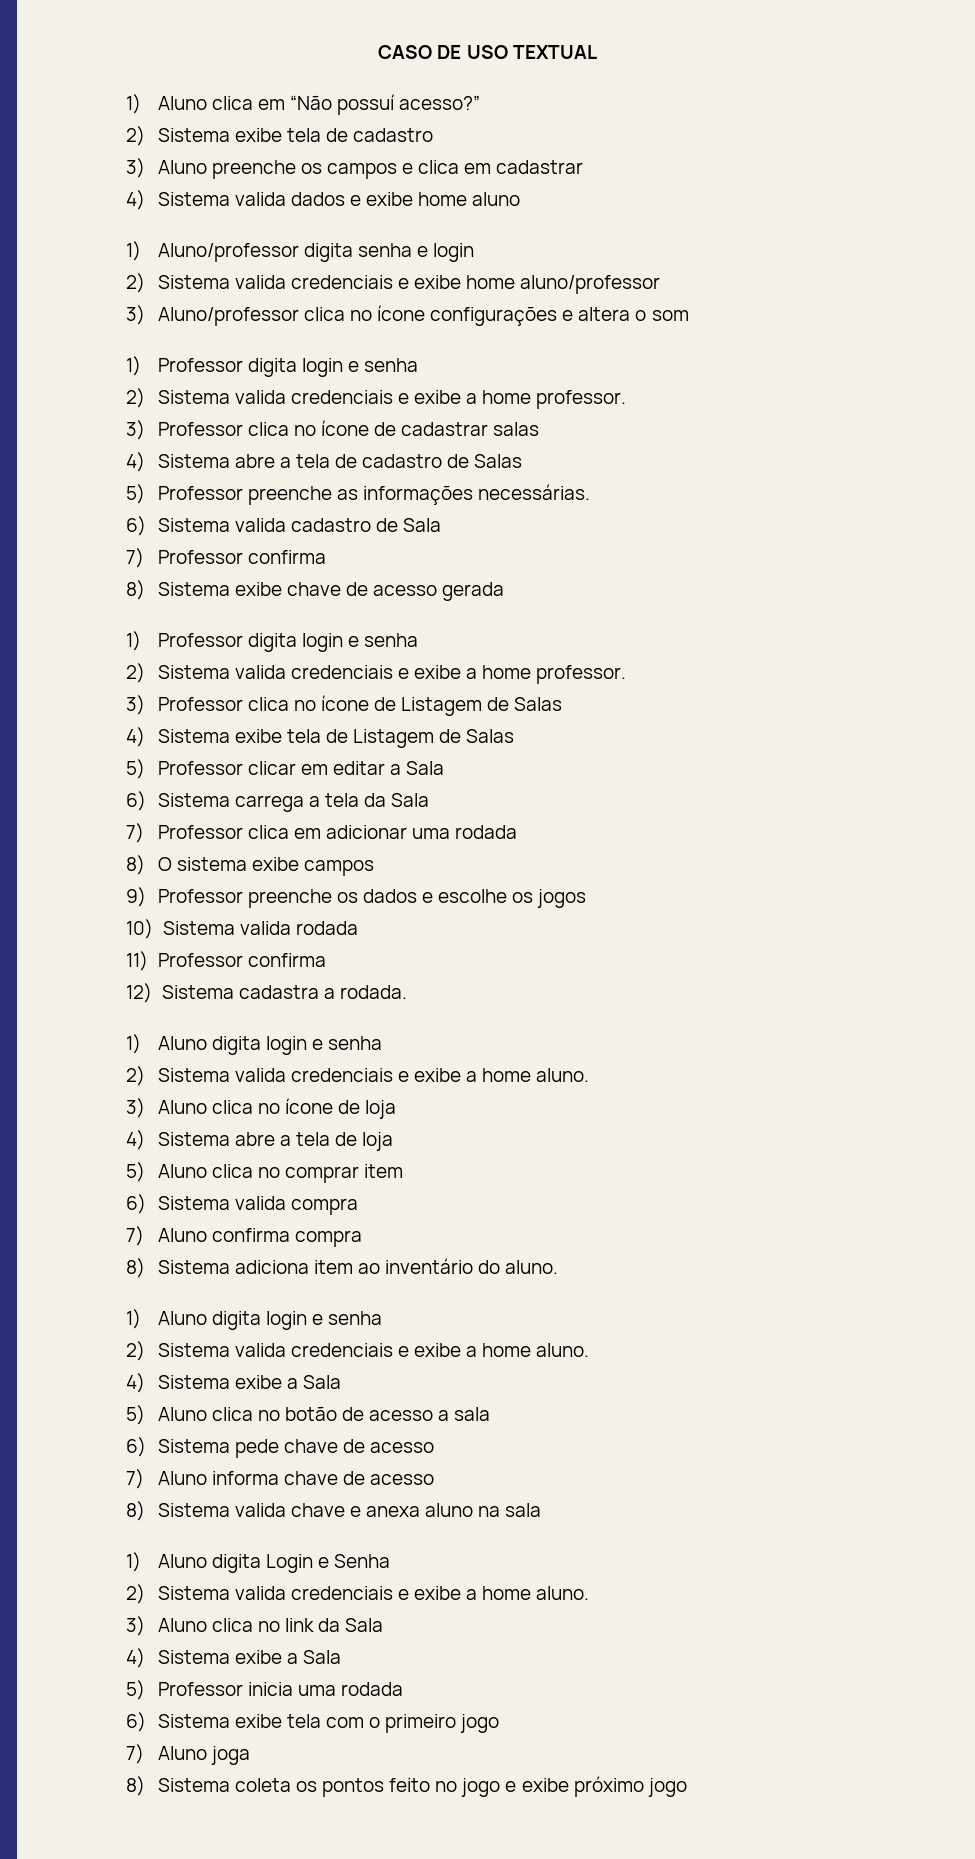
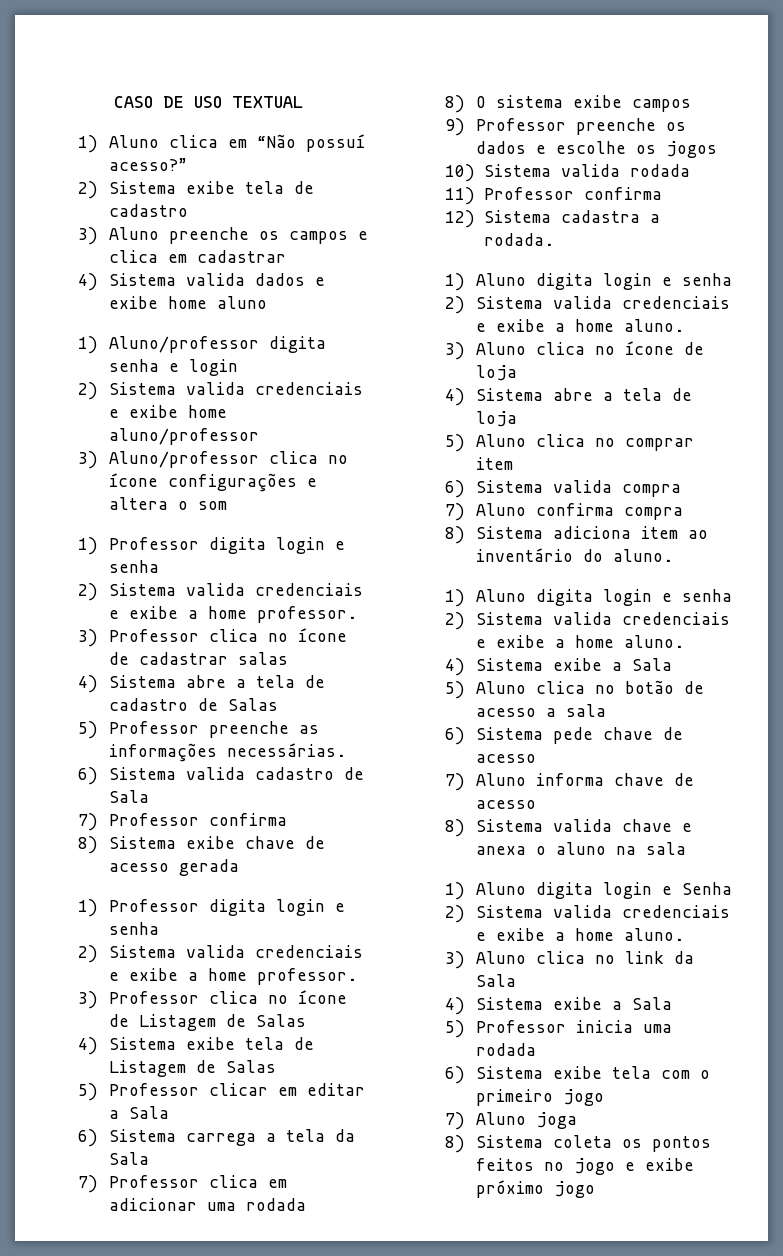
(421, 1511) none -> [535,846,546,855] o
[265,1554,313,1573] Login -> [602,882,652,899] login
[389,1778,431,1792] feito -> [475,1158,534,1171] feitos

